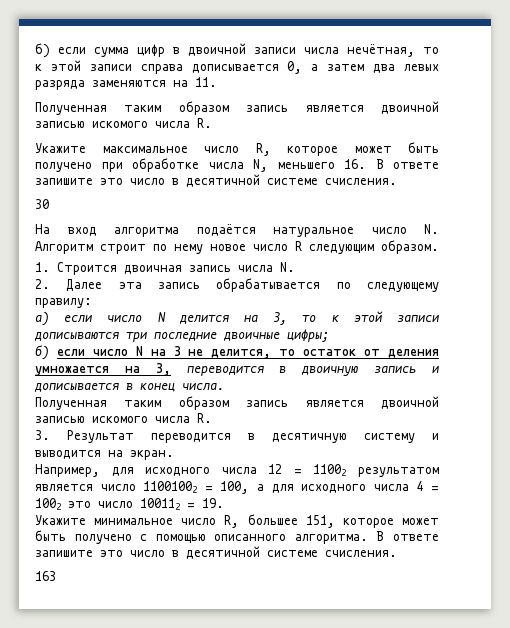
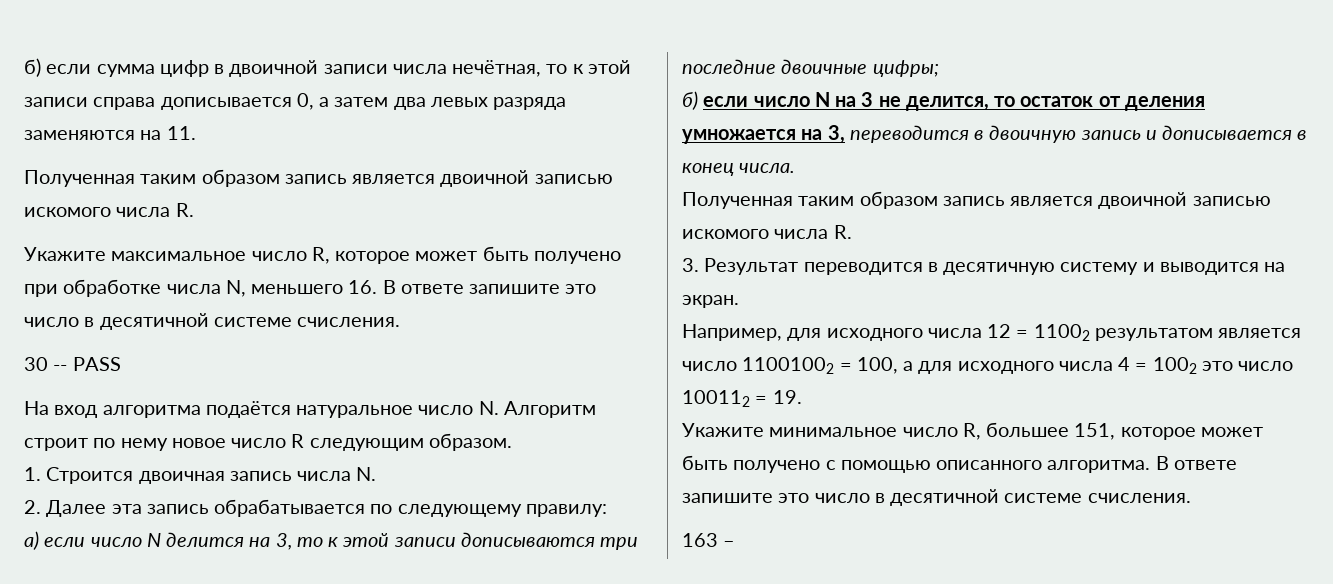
(49, 204) none -> [53,357,121,371] -- PASS
(56, 576) none -> [723,541,736,547] –

